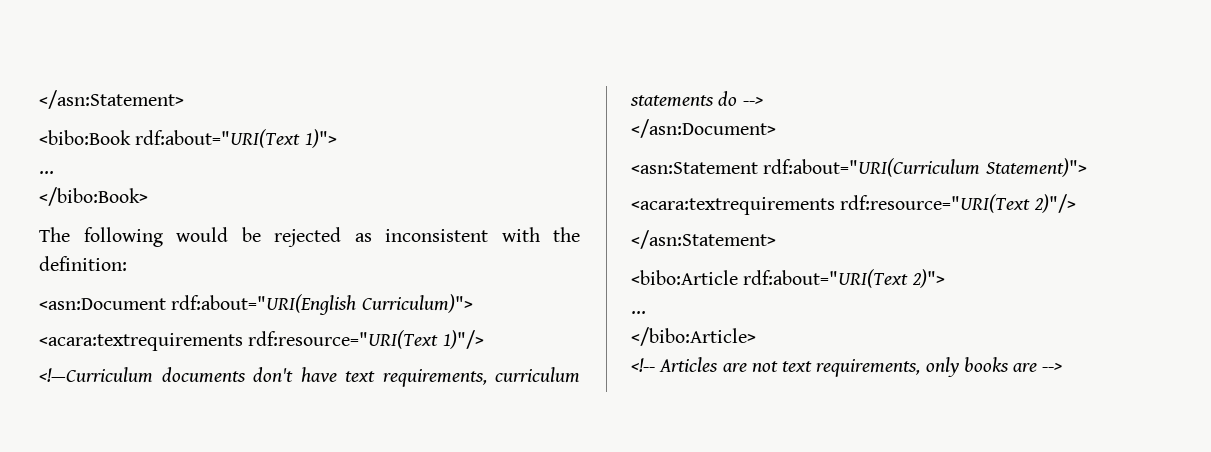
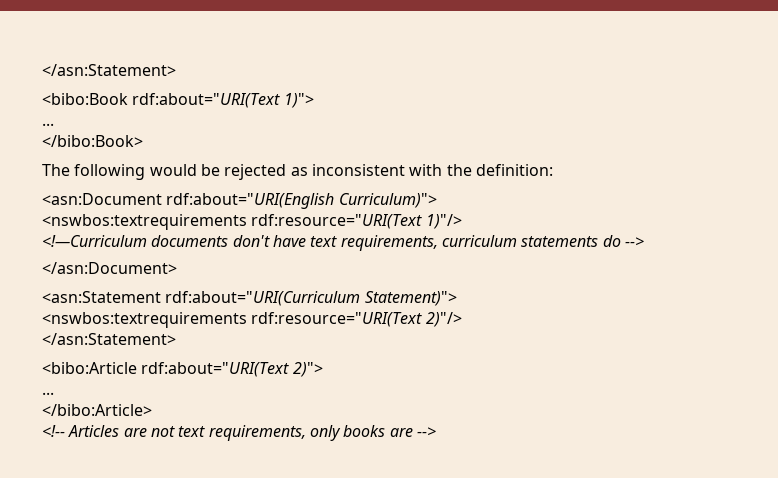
[39,333,243,351] <acara:textrequirements -> [42,214,247,230] <nswbos:textrequirements
[631,197,835,215] <acara:textrequirements -> [42,312,247,328] <nswbos:textrequirements

